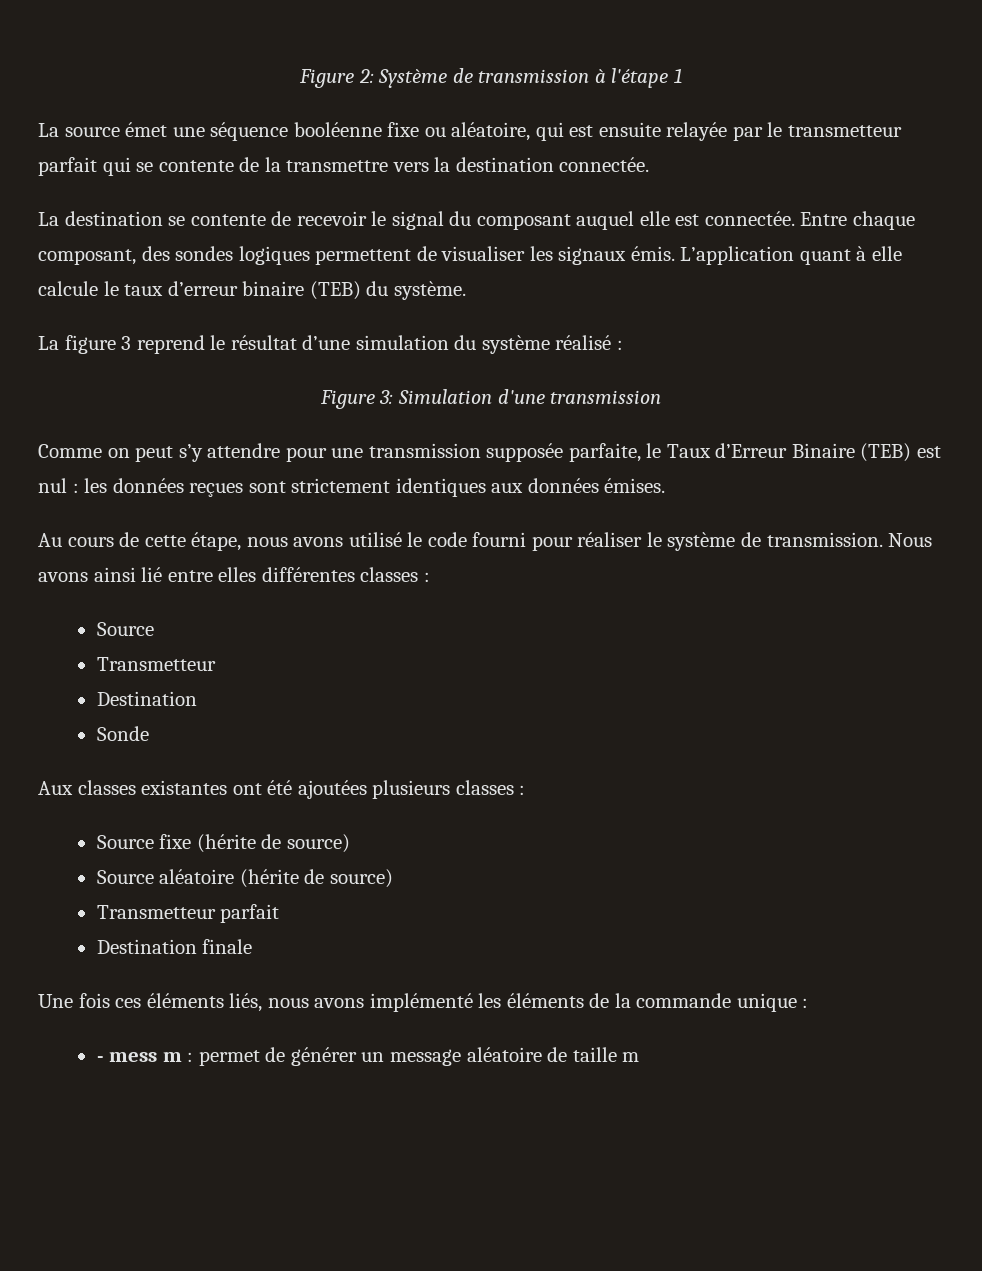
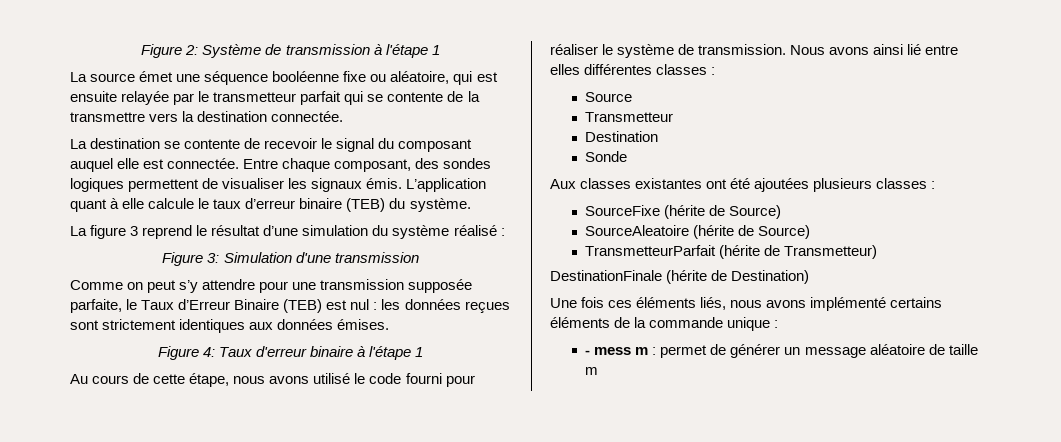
(666, 485) none -> [157,346,424,360] // Figure 4: Taux d'erreur binaire à l'étape 1
[96,834,350,853] [96,869,393,888] [96,904,280,923] [96,939,253,954] Source fixe (hérite de source) // Source aléatoire (hérite de source) // Transmetteur parfait // Destination finale -> [585,205,782,219] [585,225,811,239] [585,245,878,259] [550,270,810,284] SourceFixe (hérite de Source) // SourceAleatoire (hérite de Source) // TransmetteurParfait (hérite de Transmetteur) // DestinationFinale (hérite de Destination)
[478,993,502,1008] les -> [890,297,943,308] certains

